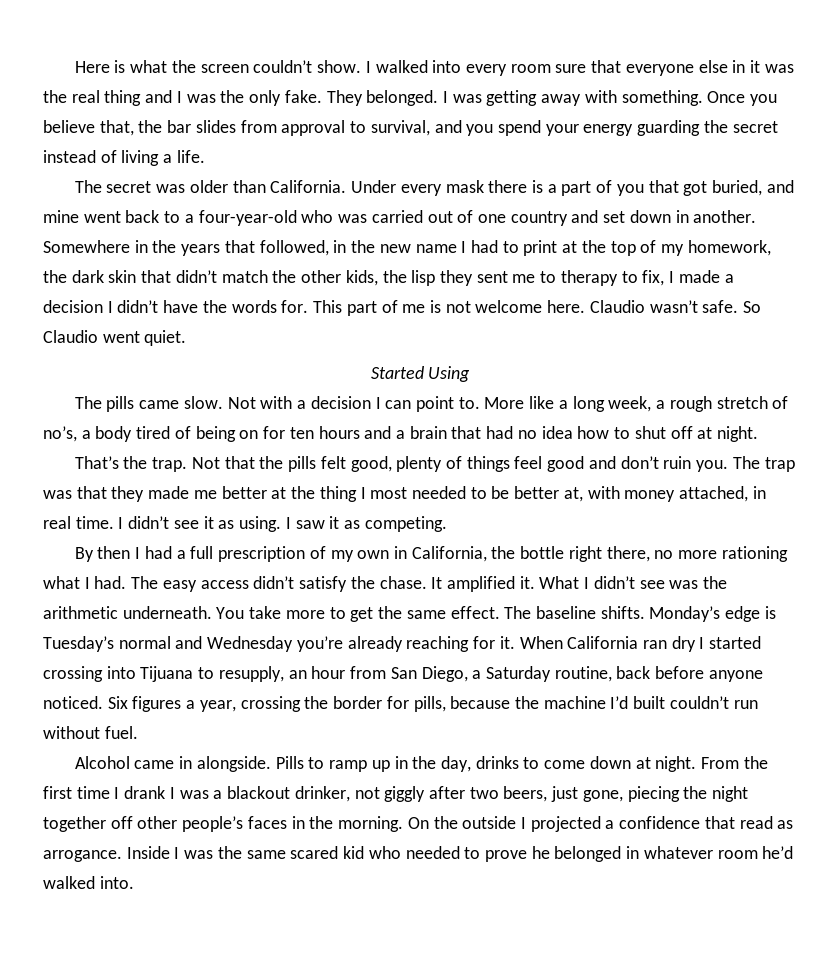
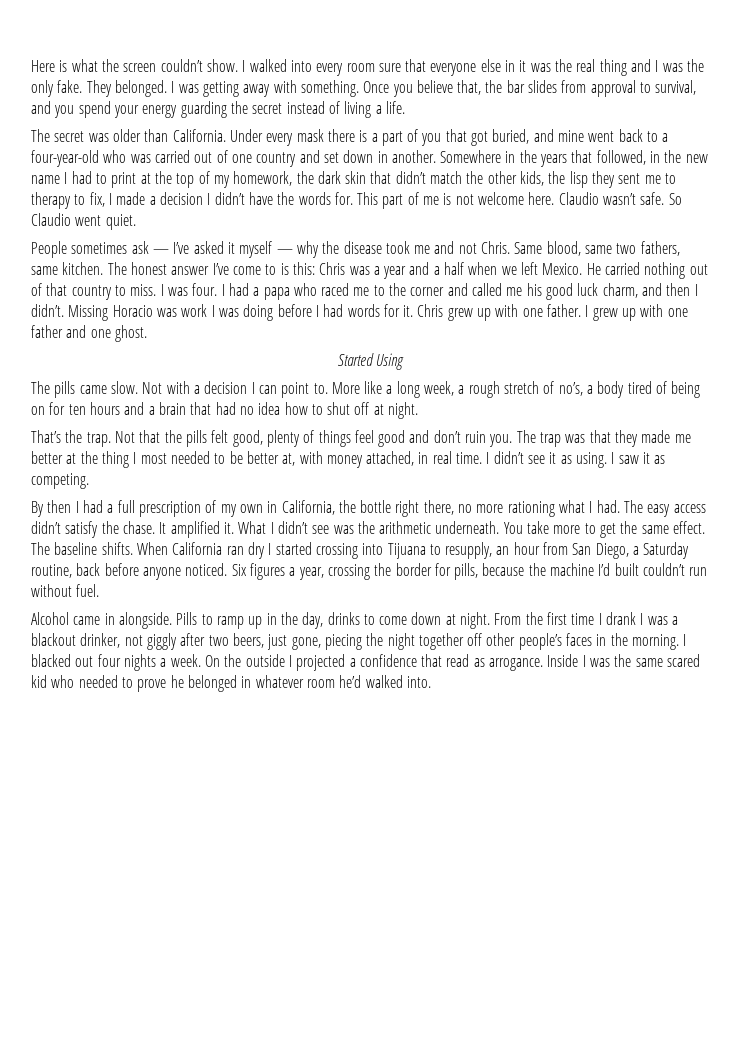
(187, 338) none -> [31,241,680,258] [31,262,708,279] [31,283,698,300] [31,304,688,321] [31,325,147,342] // People sometimes ask — I’ve asked it myself — why the disease took me and not Chris. Same blood, same two fathers, same kitchen. The honest answer I’ve come to is this: Chris was a year and a half when we left Mexico. He carried nothing out of that country to miss. I was four. I had a papa who raced me to the corner and called me his good luck charm, and then I didn’t. Missing Horacio was work I was doing before I had words for it. Chris grew up with one father. I grew up with one father and one ghost.
[649,606,776,622] [43,636,515,652] Monday’s edge is Tuesday’s normal and Wednesday you’re already reaching for it. -> (133, 548) none
(404, 824) none -> [683,634,687,646] [31,654,201,671] I blacked out four nights a week.

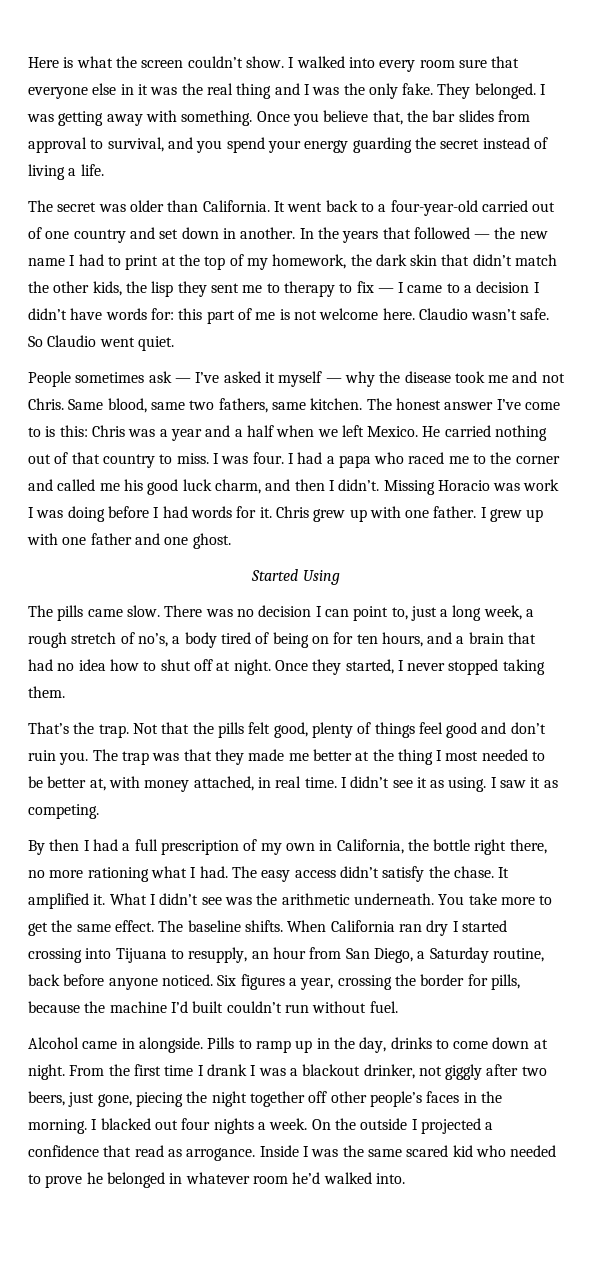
[229,129,585,146] Under every mask there is a part of you that got buried, and mine -> [273,201,285,212] It
[103,150,151,163] who was -> (478, 208) none
[440,150,516,163] Somewhere in -> [299,228,314,239] In
[596,150,661,165] followed, in -> [413,227,491,239] followed —
[89,192,146,207] fix, I made -> [356,281,460,293] fix — I came to
[277,192,379,205] the words for. This -> [105,308,203,320] words for: this
[142,381,200,394] Not with a -> [164,605,254,617] There was no
[313,381,383,394] to. More like -> [391,606,437,621] to, just
[89,402,120,415] hours -> [381,632,423,647] hours,
(419, 410) none -> [274,659,545,675] [28,686,65,698] Once they started, I never stopped taking them.

